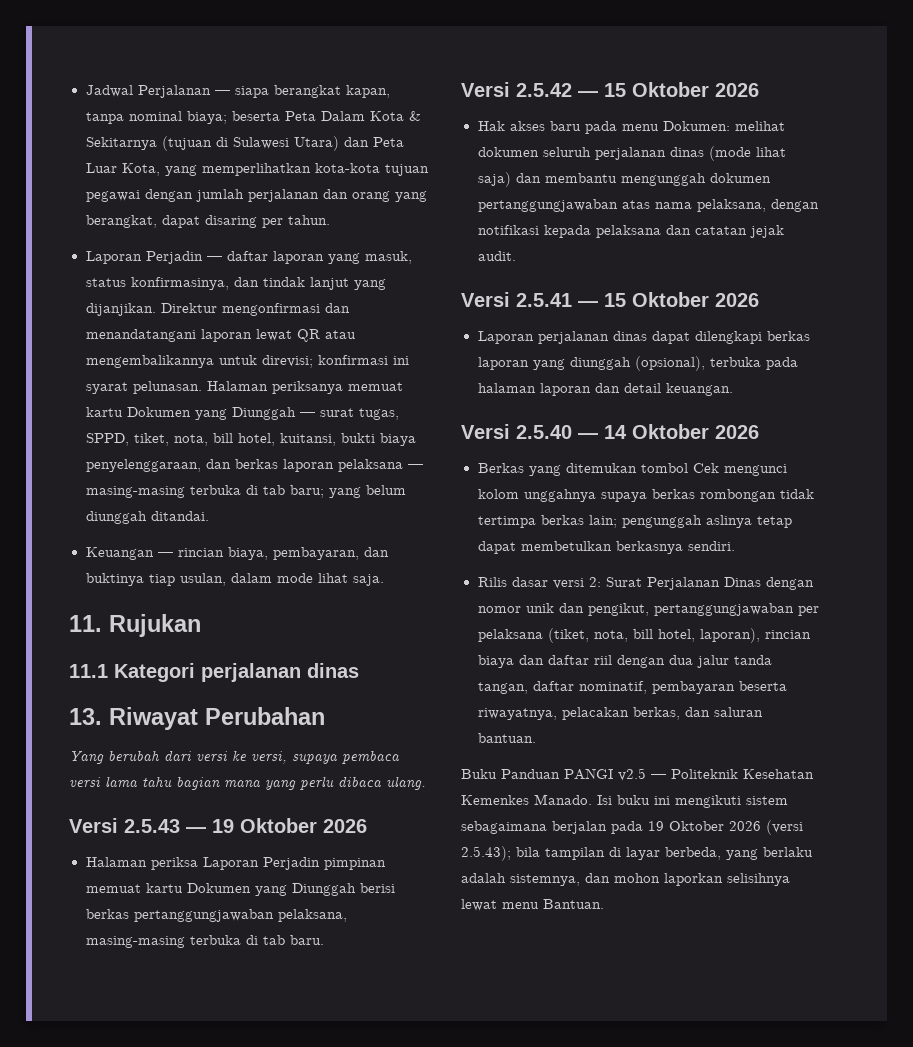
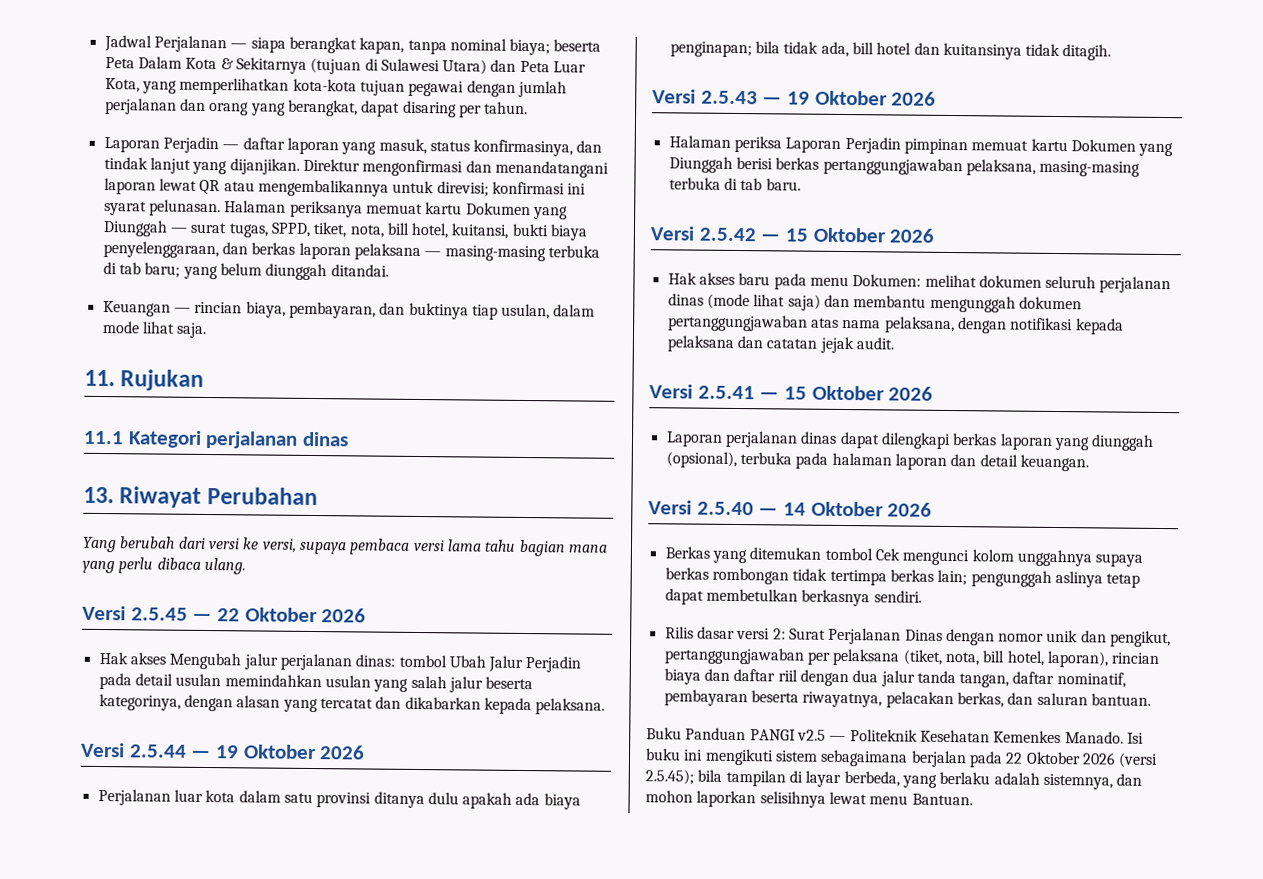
(426, 783) none -> [82,605,367,623] [98,651,582,673] [98,672,534,693] [98,693,606,715] [80,742,366,760] [97,788,581,810] [669,41,1112,61] // Versi 2.5.45 — 22 Oktober 2026 // Hak akses Mengubah jalur perjalanan dinas: tombol Ubah Jalur Perjadin pada detail usulan memindahkan usulan yang salah jalur beserta kategorinya, dengan alasan yang tercatat dan dikabarkan kepada pelaksana. // Versi 2.5.44 — 19 Oktober 2026 // Perjalanan luar kota dalam satu provinsi ditanya dulu apakah ada biaya penginapan; bila tidak ada, bill hotel dan kuitansinya tidak ditagih.
[648,821,664,831] 19 -> [1005,752,1024,764] 22
[461,846,511,861] 2.5.43); -> [645,769,694,785] 2.5.45);

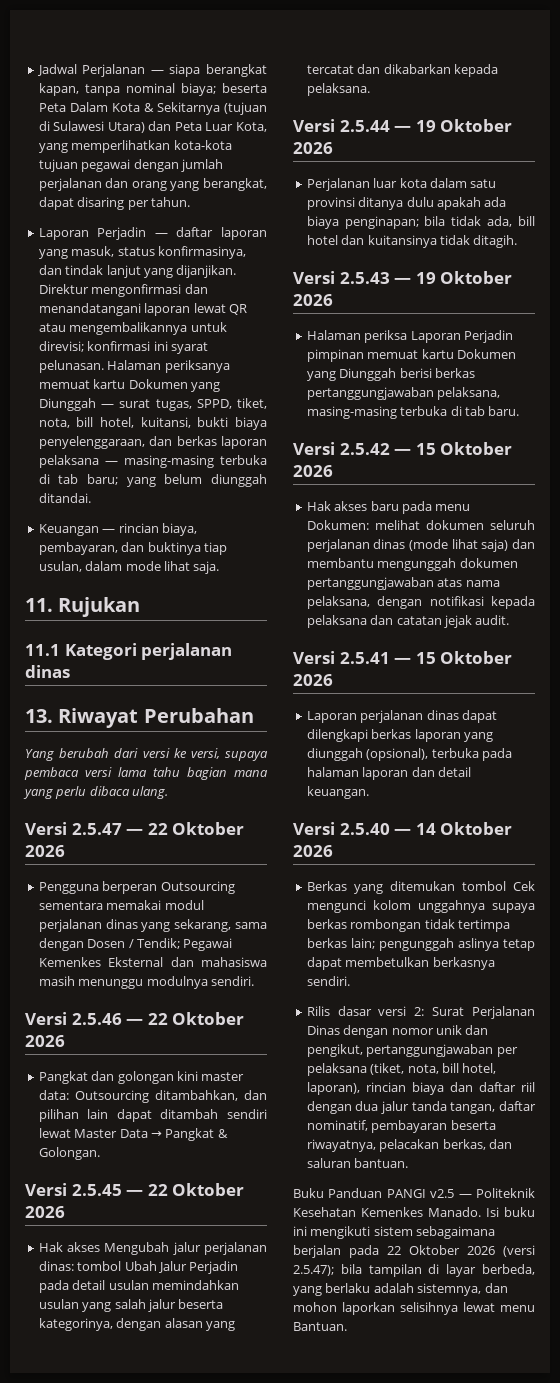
(246, 566) none -> [25,822,245,835] [25,845,65,857] [38,881,235,894] [38,900,204,910] [38,919,267,932] [38,938,233,951] [38,957,267,967] [38,976,254,989] [25,1012,245,1025] [25,1035,65,1047] [38,1071,245,1084] [38,1090,267,1103] [38,1109,267,1122] [38,1128,228,1141] [38,1147,100,1160] // Versi 2.5.47 — 22 Oktober 2026 // Pengguna berperan Outsourcing sementara memakai modul perjalanan dinas yang sekarang, sama dengan Dosen / Tendik; Pegawai Kemenkes Eksternal dan mahasiswa masih menunggu modulnya sendiri. // Versi 2.5.46 — 22 Oktober 2026 // Pangkat dan golongan kini master data: Outsourcing ditambahkan, dan pilihan lain dapat ditambah sendiri lewat Master Data → Pangkat & Golongan.
[645,769,694,785] 2.5.45); -> [293,1265,334,1276] 2.5.47);

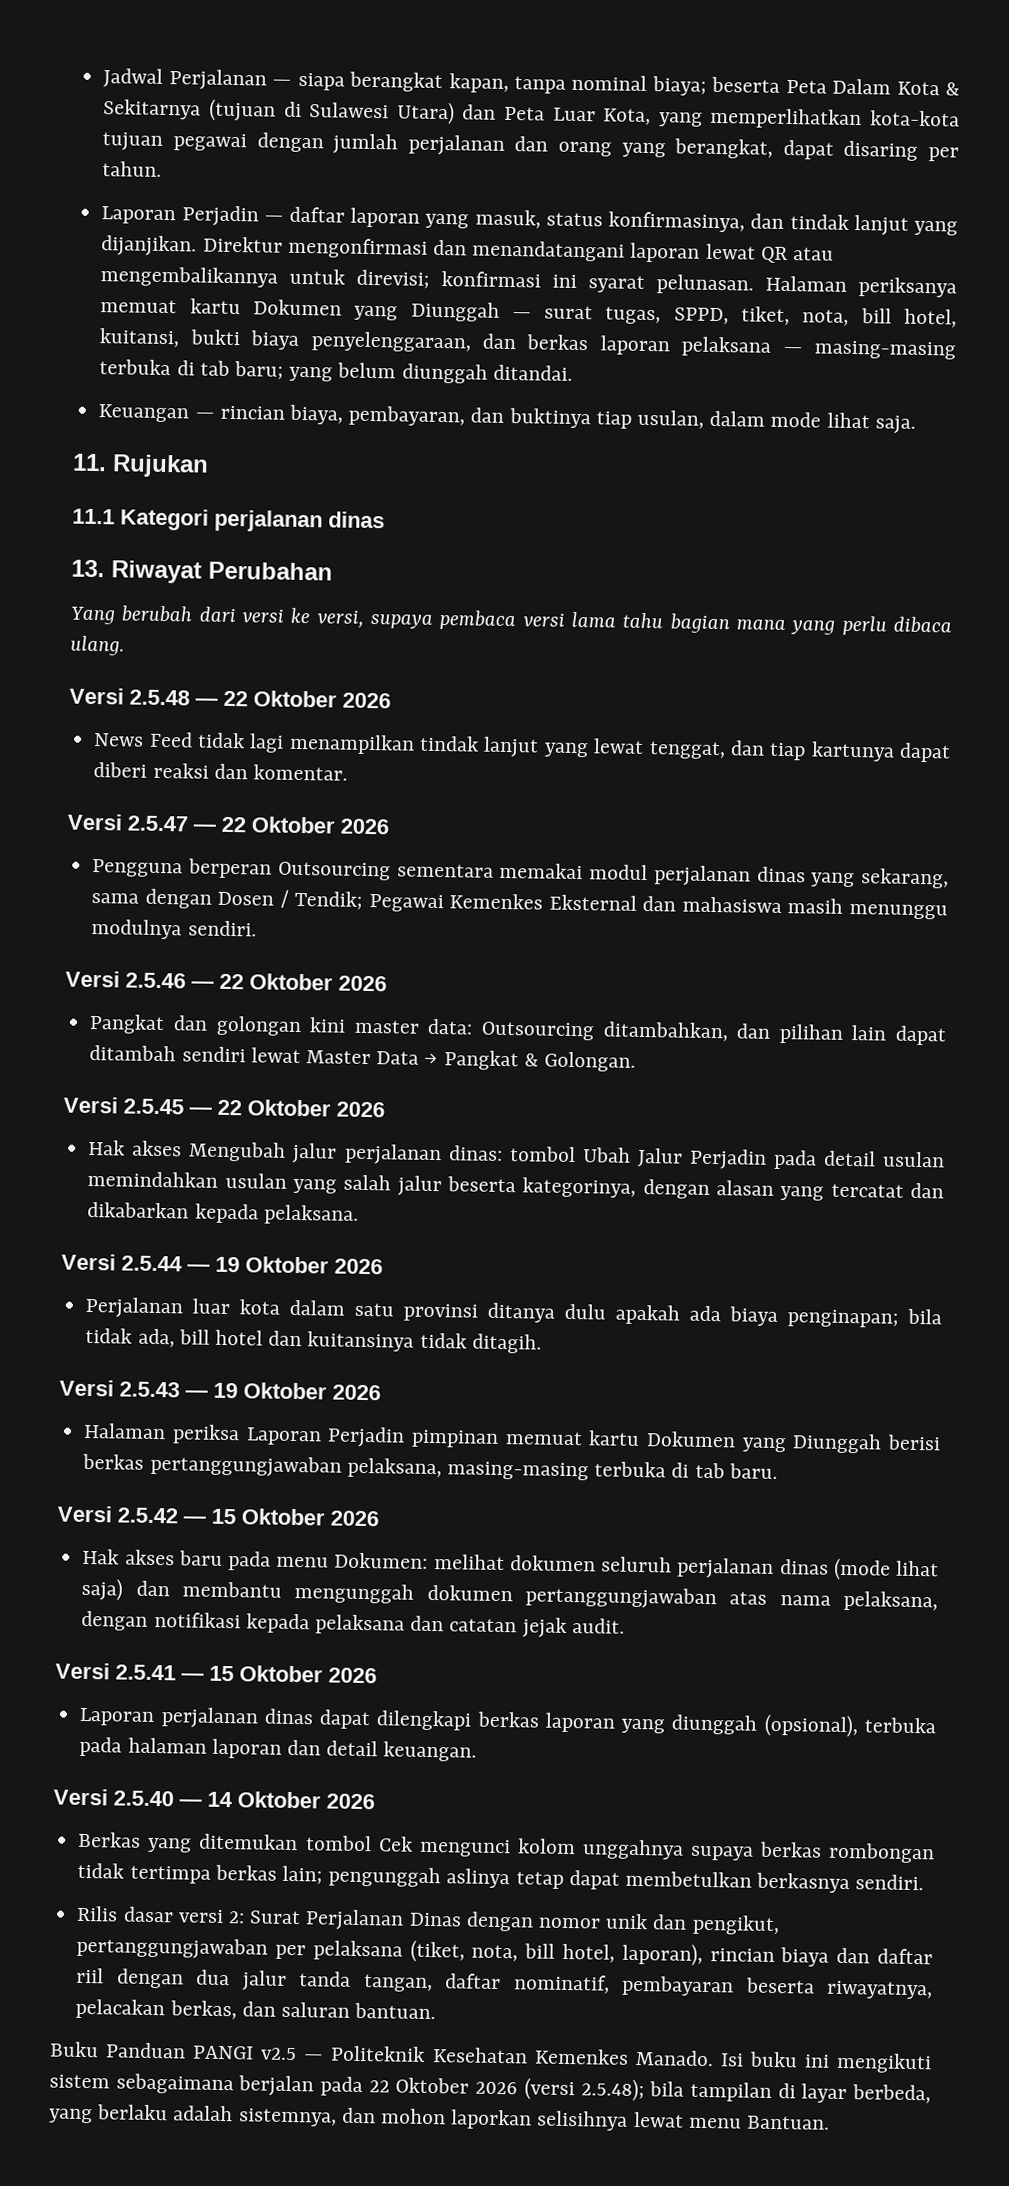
(169, 792) none -> [69,687,391,709] [93,731,951,763] [93,762,348,781] // Versi 2.5.48 — 22 Oktober 2026 // News Feed tidak lagi menampilkan tindak lanjut yang lewat tenggat, dan tiap kartunya dapat diberi reaksi dan komentar.
[293,1265,334,1276] 2.5.47); -> [580,2078,645,2102] 2.5.48);

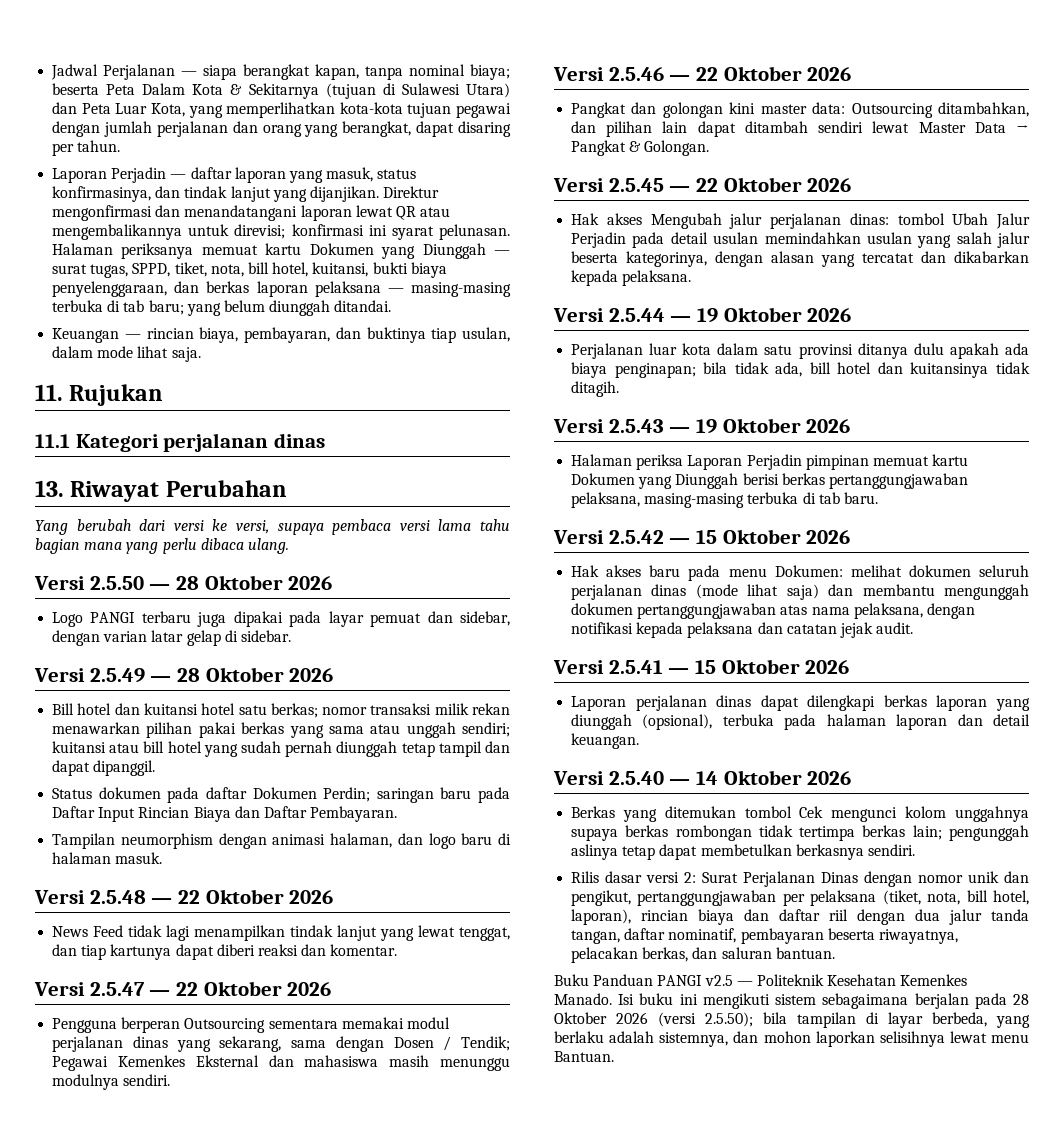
(125, 645) none -> [34,575,333,590] [52,611,510,627] [52,630,291,646] [34,667,334,683] [52,703,510,718] [52,722,510,738] [52,741,510,757] [52,760,156,776] [52,787,510,803] [52,806,398,822] [52,833,511,849] [52,852,163,864] // Versi 2.5.50 — 28 Oktober 2026 // Logo PANGI terbaru juga dipakai pada layar pemuat dan sidebar, dengan varian latar gelap di sidebar. // Versi 2.5.49 — 28 Oktober 2026 // Bill hotel dan kuitansi hotel satu berkas; nomor transaksi milik rekan menawarkan pilihan pakai berkas yang sama atau unggah sendiri; kuitansi atau bill hotel yang sudah pernah diunggah tetap tampil dan dapat dipanggil. // Status dokumen pada daftar Dokumen Perdin; saringan baru pada Daftar Input Rincian Biaya dan Daftar Pembayaran. // Tampilan neumorphism dengan animasi halaman, dan logo baru di halaman masuk.
[368,2080,390,2093] 22 -> [1013,994,1029,1005] 28
[580,2078,645,2102] 2.5.48); -> [705,1012,753,1027] 2.5.50);

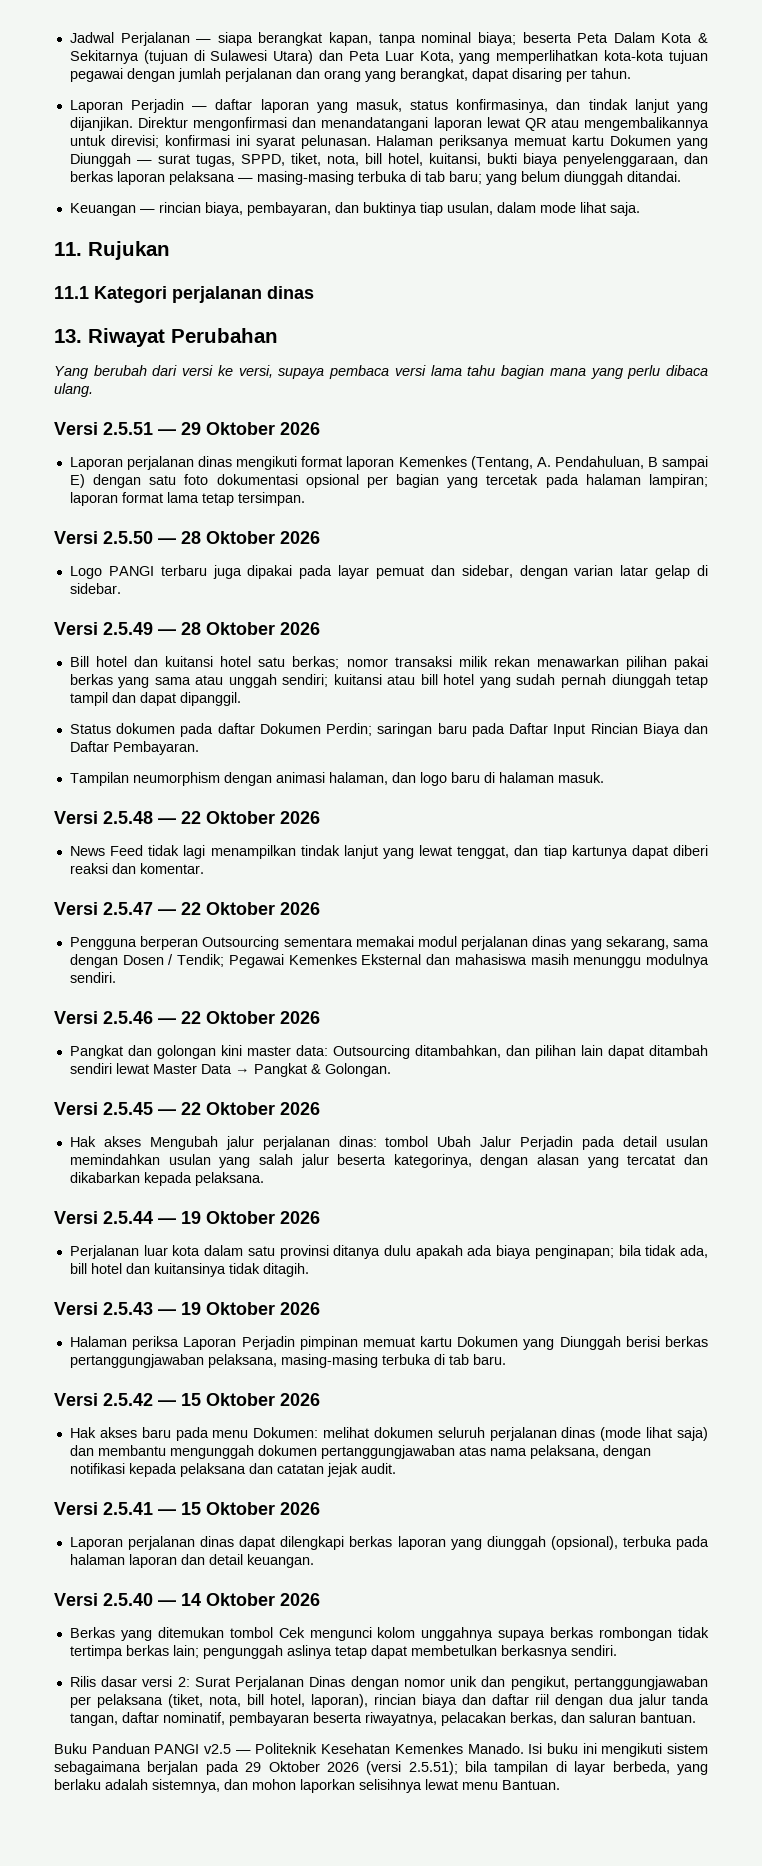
(289, 546) none -> [54,422,320,435] [69,456,708,470] [69,474,709,488] [69,492,305,506] // Versi 2.5.51 — 29 Oktober 2026 // Laporan perjalanan dinas mengikuti format laporan Kemenkes (Tentang, A. Pendahuluan, B sampai E) dengan satu foto dokumentasi opsional per bagian yang tercetak pada halaman lampiran; laporan format lama tetap tersimpan.
[1013,994,1029,1005] 28 -> [245,1762,262,1772] 29
[705,1012,753,1027] 2.5.50); -> [408,1761,458,1775] 2.5.51);

